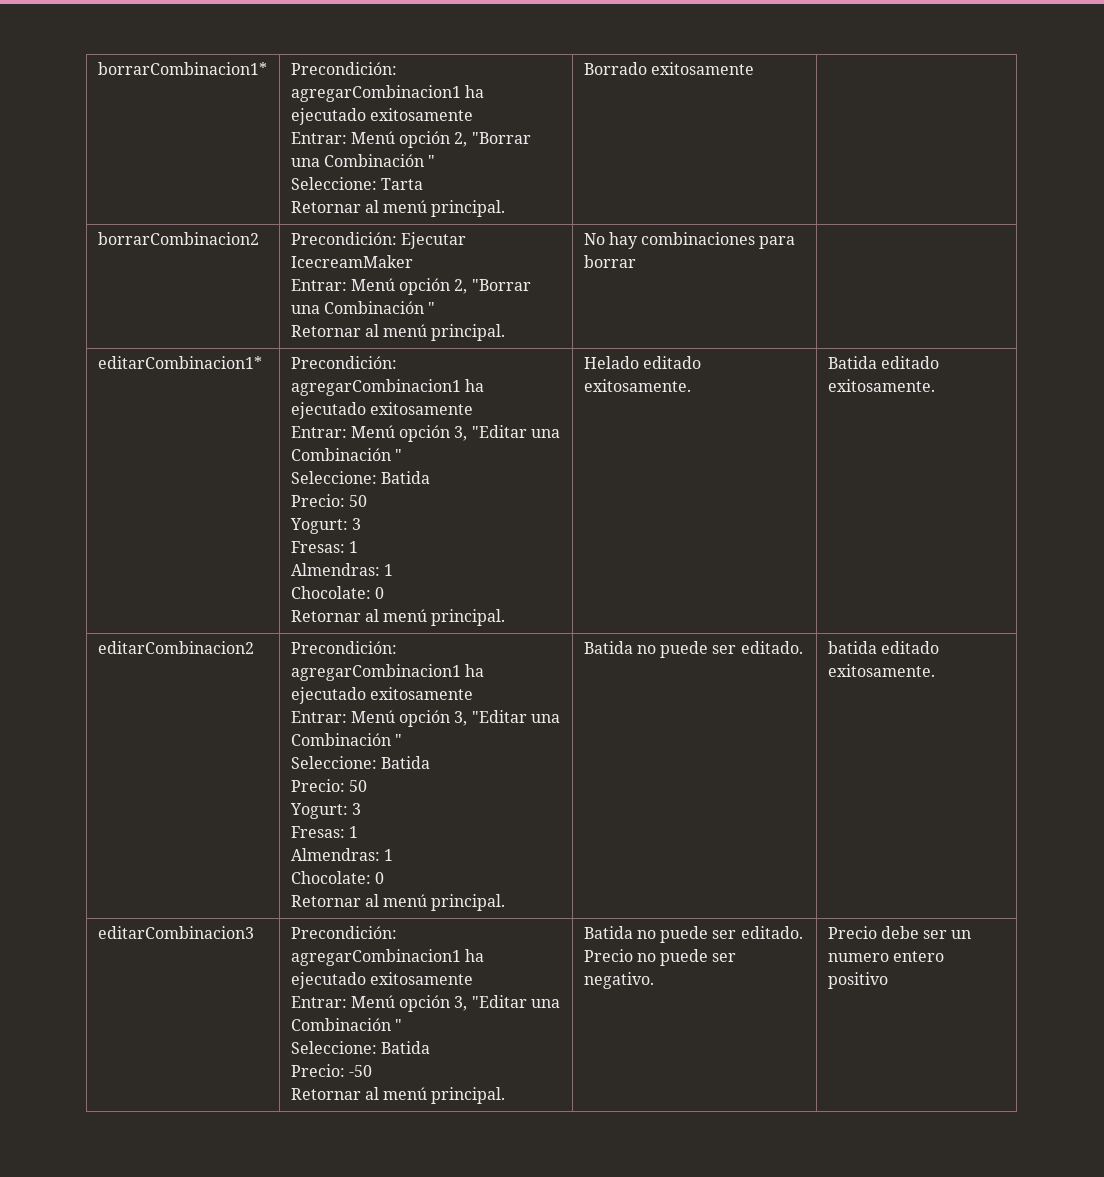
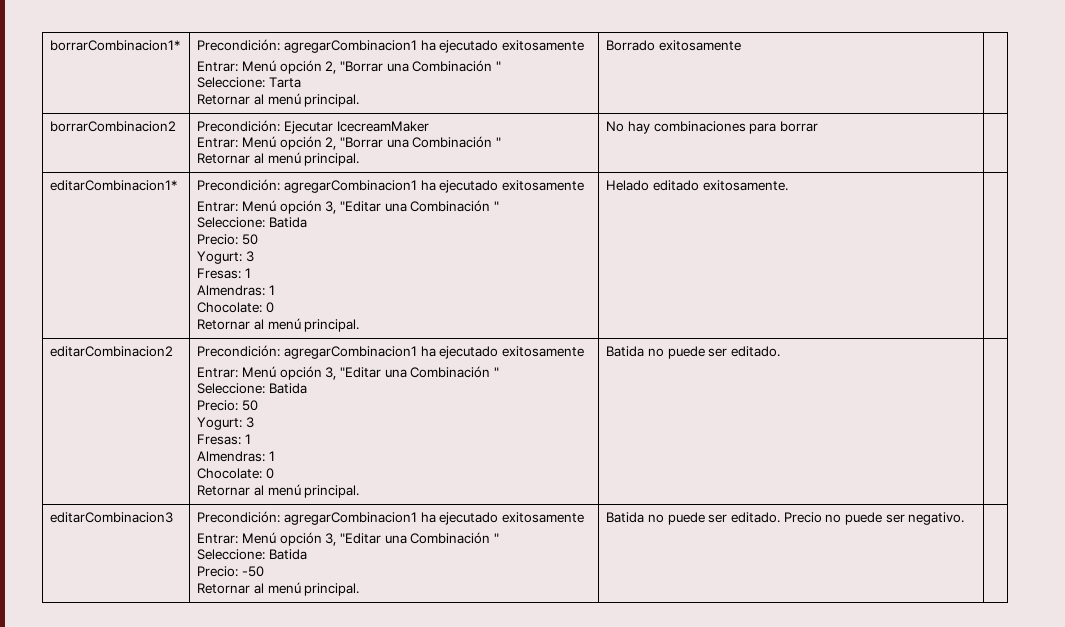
[827,356,939,369] [827,379,935,392] Batida editado exitosamente. -> (788, 185) none
[827,641,939,654] [827,664,935,677] batida editado exitosamente. -> (780, 351) none
[827,926,972,939] [827,951,944,962] [827,972,888,989] Precio debe ser un numero entero positivo -> (965, 518) none

